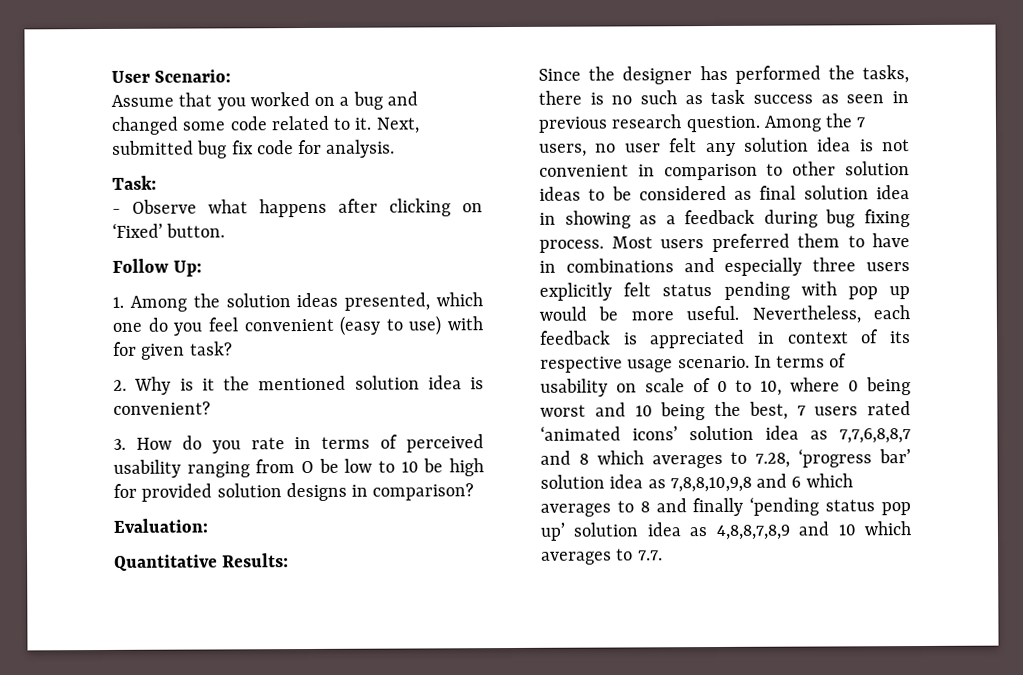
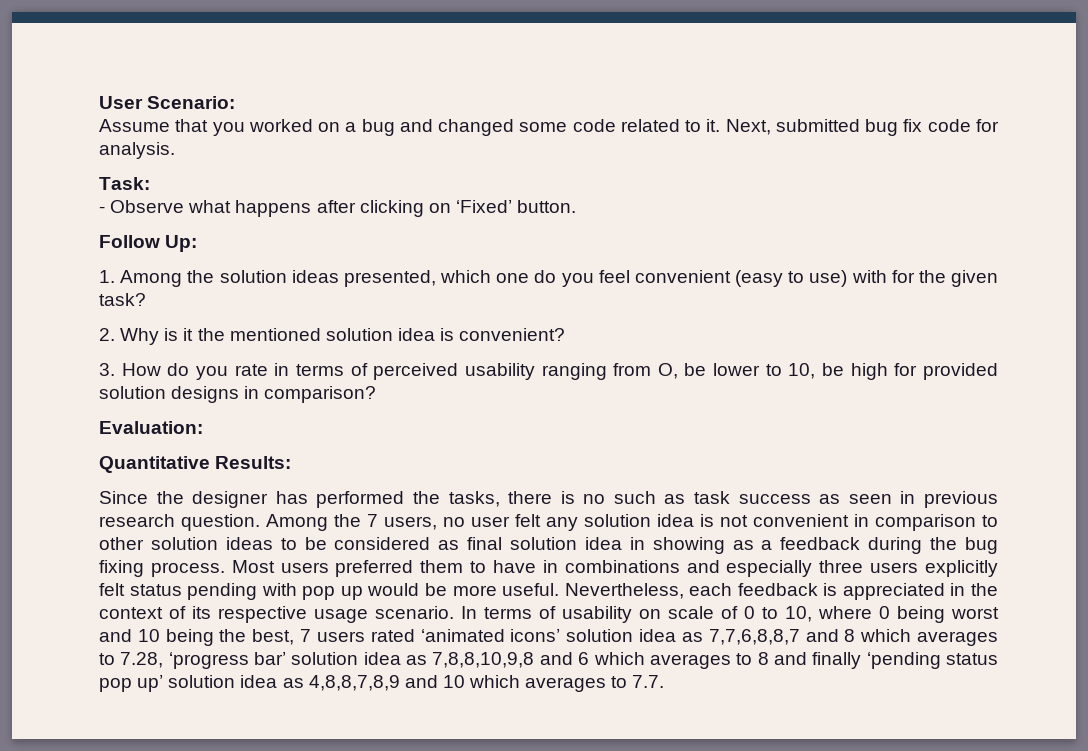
(137, 348) none -> [918,270,946,283] the
[301,458,419,474] O be low to 10 -> [657,363,816,379] O, be lower to 10,
(818, 218) none -> [930,537,958,550] the
(775, 337) none -> [971,583,998,596] the

